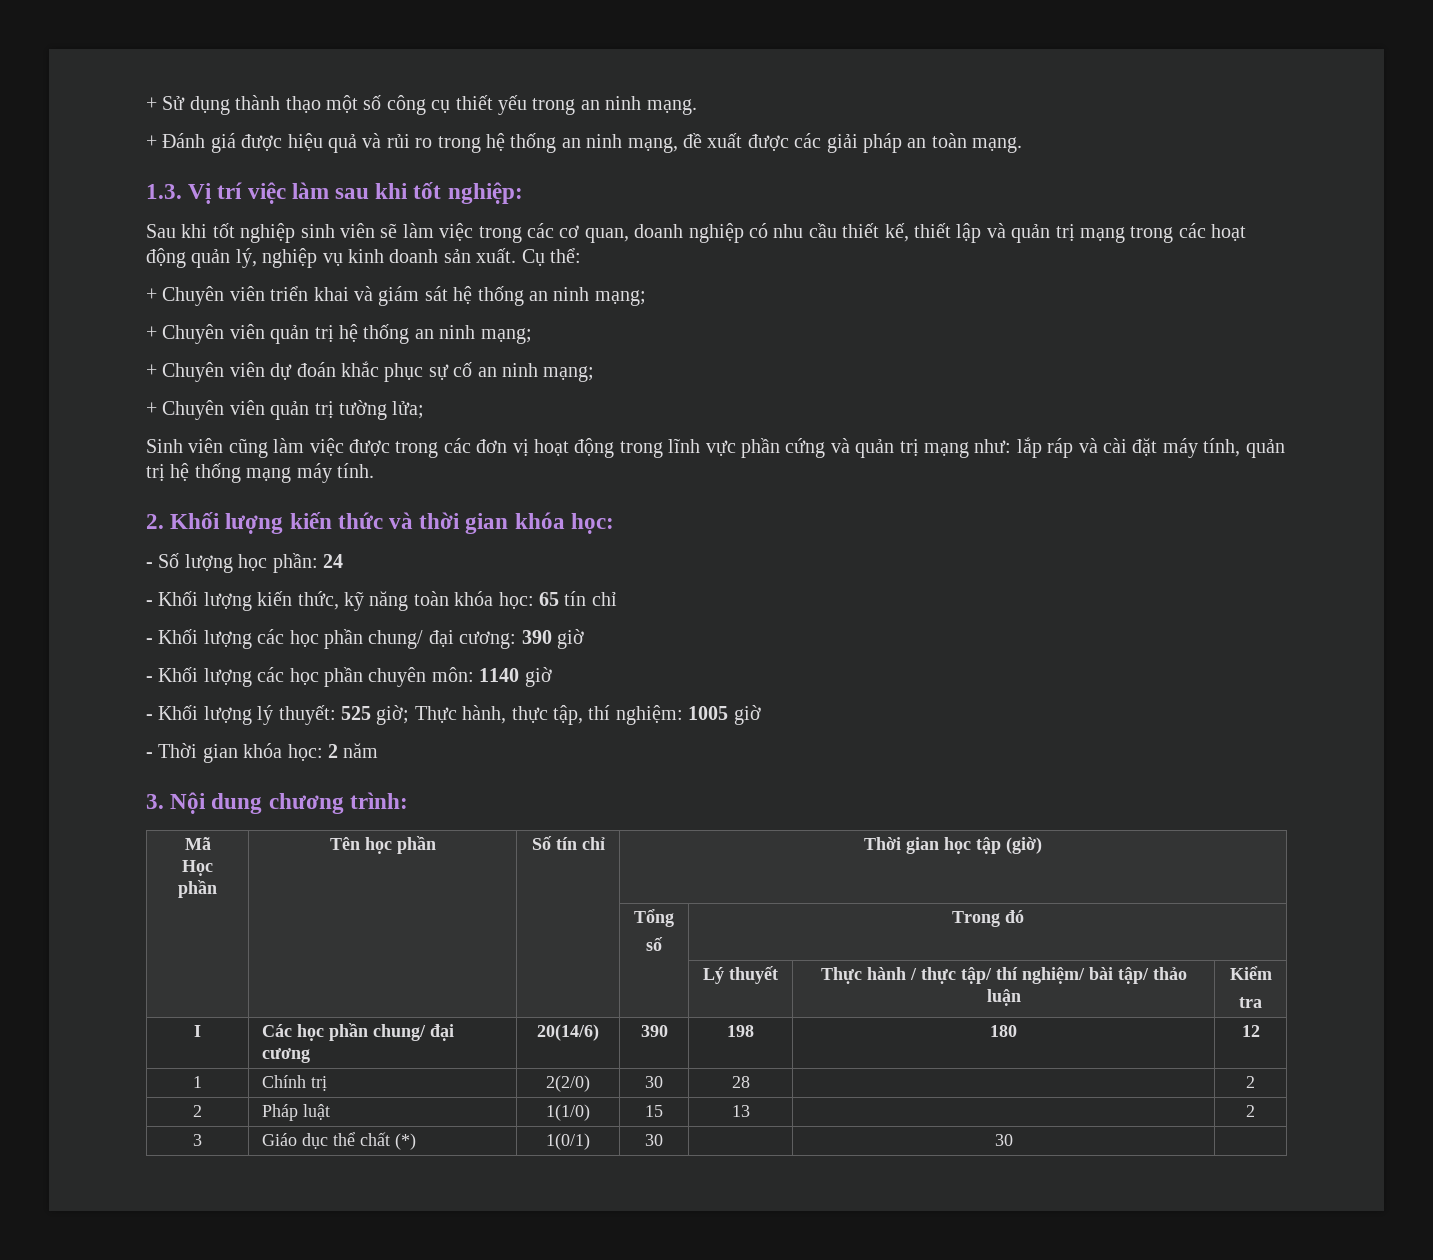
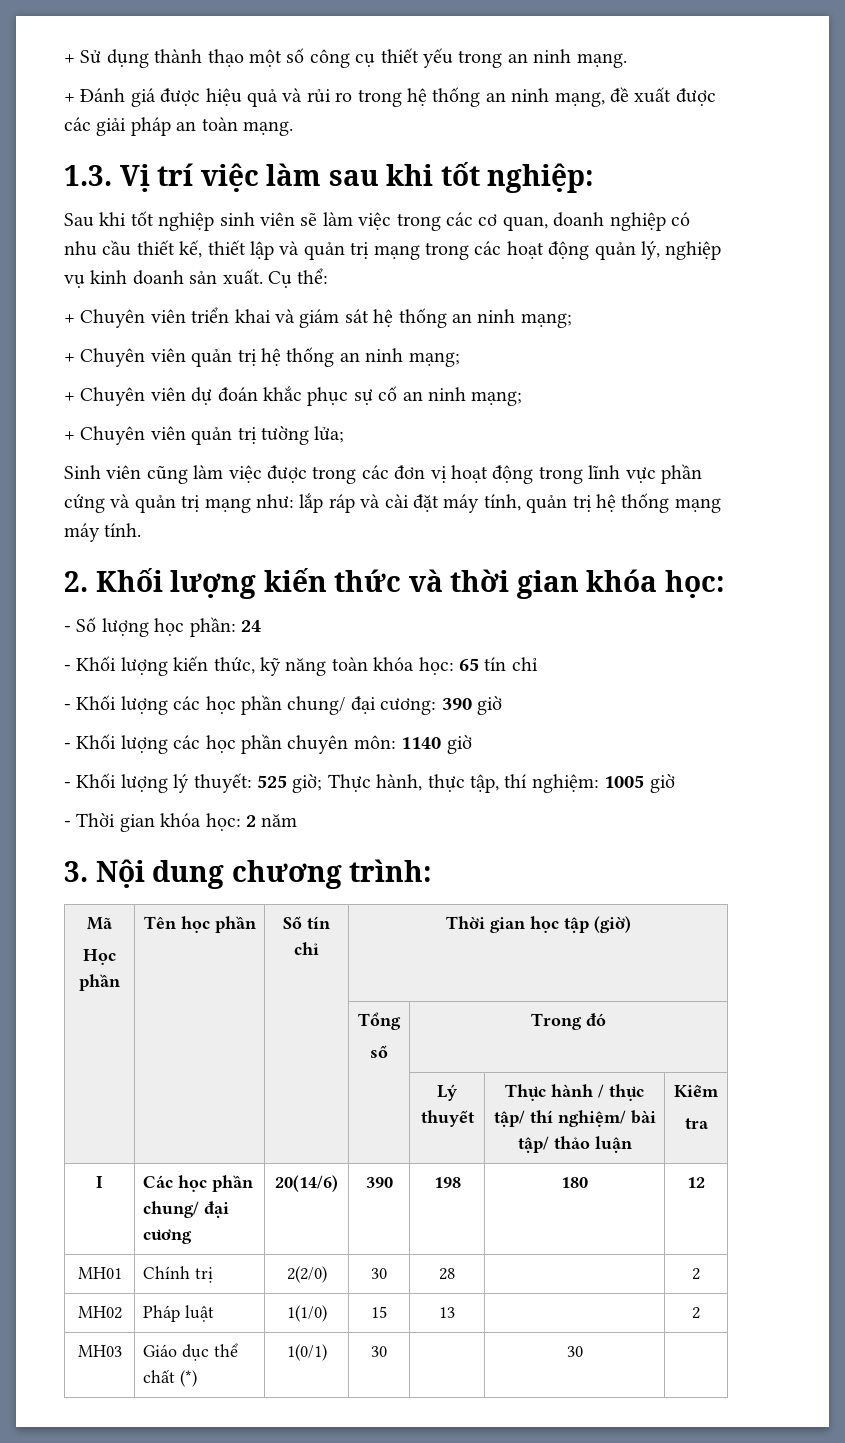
[193,1076,202,1088] 1 -> [77,1267,122,1279] MH01
[193,1105,202,1117] 2 -> [77,1306,122,1319] MH02
[193,1134,202,1146] 3 -> [77,1345,122,1357] MH03

